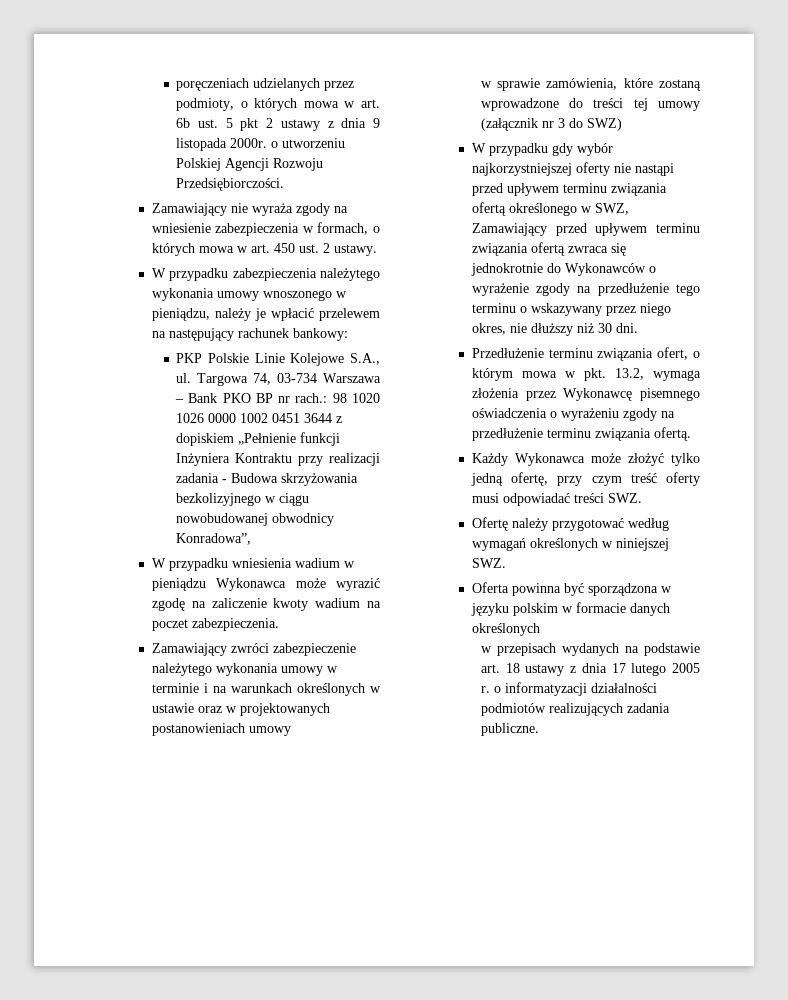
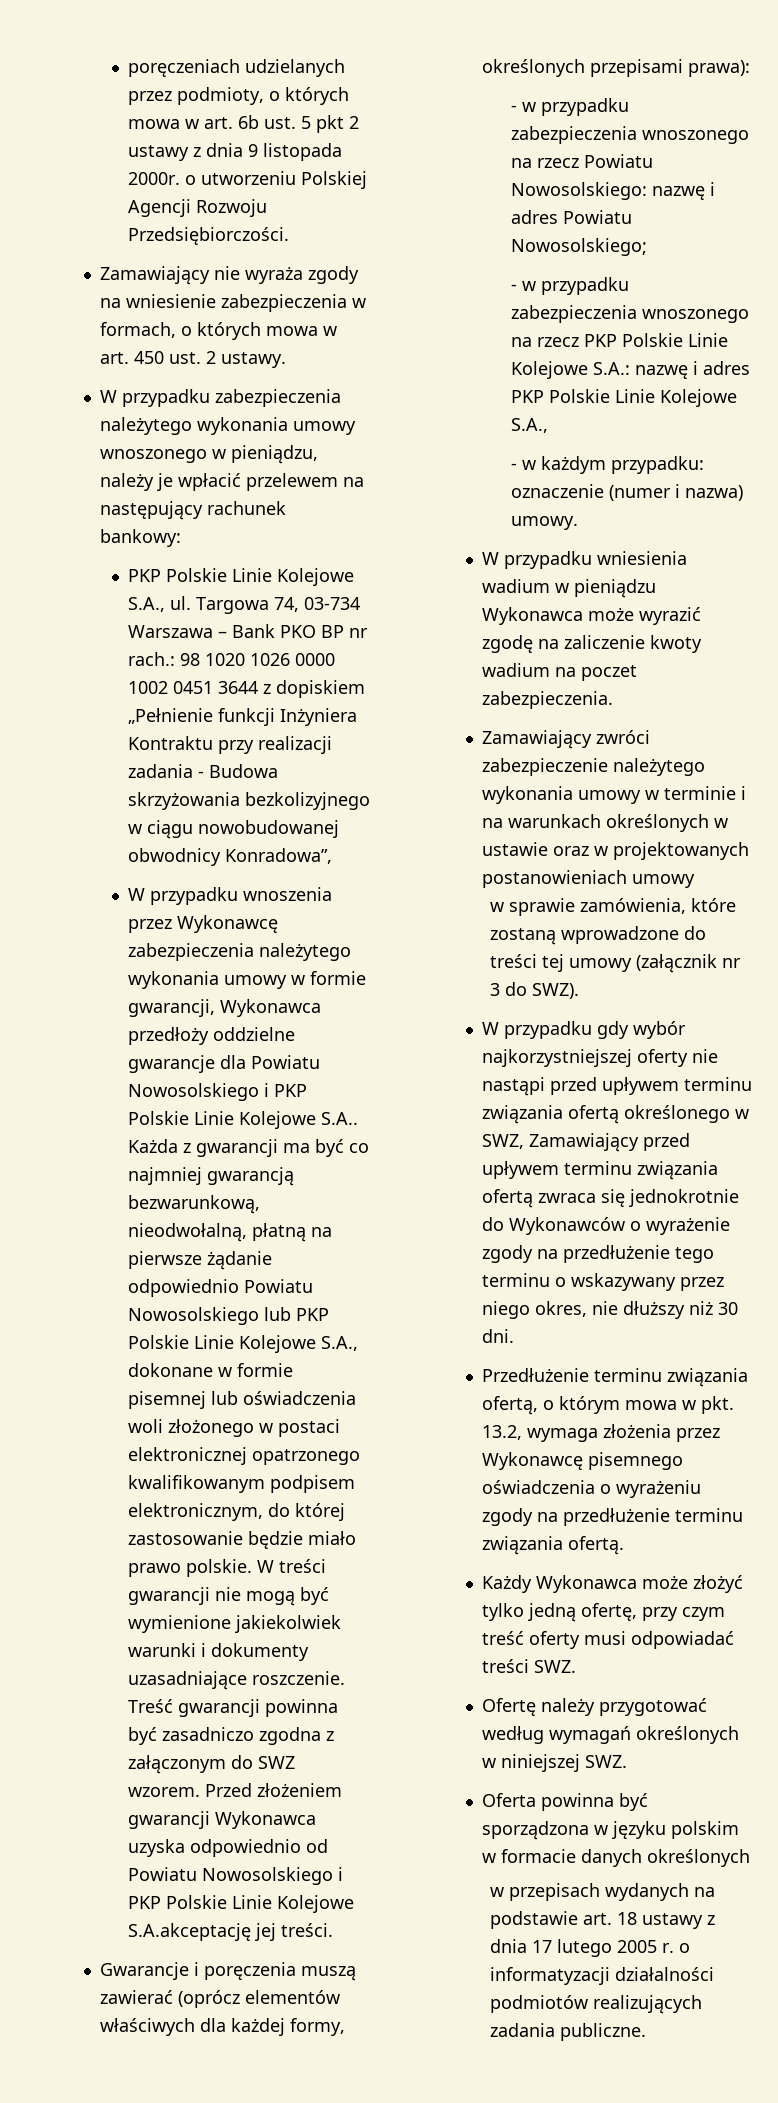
(252, 539) none -> [128,887,333,905] [128,915,279,933] [128,943,352,961] [128,971,367,989] [128,999,322,1017] [128,1027,296,1045] [128,1055,321,1073] [128,1083,308,1101] [128,1111,359,1129] [128,1139,370,1157] [128,1167,295,1186] [128,1195,261,1214] [128,1223,333,1242] [128,1251,273,1270] [128,1279,314,1297] [128,1307,330,1325] [128,1335,359,1353] [128,1363,294,1377] [128,1391,357,1409] [128,1419,341,1437] [128,1447,361,1465] [128,1475,356,1493] [128,1503,346,1521] [128,1531,357,1549] [128,1559,327,1577] [128,1587,330,1606] [128,1615,342,1633] [128,1643,310,1661] [128,1671,346,1690] [128,1699,339,1717] [128,1727,335,1745] [128,1755,296,1774] [128,1783,343,1797] [128,1811,317,1829] [128,1839,329,1857] [128,1867,344,1885] [128,1895,355,1913] [128,1923,334,1941] [100,1962,357,1981] [100,1990,341,2008] [100,2018,346,2036] [482,59,751,77] [510,98,629,116] [510,126,749,144] [510,154,653,168] [510,182,715,200] [510,210,632,224] [510,238,647,256] [510,277,629,295] [510,305,749,323] [510,333,728,347] [510,361,750,379] [510,389,737,407] [510,418,548,433] [510,456,704,474] [510,484,743,501] [510,516,578,530] // W przypadku wnoszenia przez Wykonawcę zabezpieczenia należytego wykonania umowy w formie gwarancji, Wykonawca przedłoży oddzielne gwarancje dla Powiatu Nowosolskiego i PKP Polskie Linie Kolejowe S.A.. Każda z gwarancji ma być co najmniej gwarancją bezwarunkową, nieodwołalną, płatną na pierwsze żądanie odpowiednio Powiatu Nowosolskiego lub PKP Polskie Linie Kolejowe S.A., dokonane w formie pisemnej lub oświadczenia woli złożonego w postaci elektronicznej opatrzonego kwalifikowanym podpisem elektronicznym, do której zastosowanie będzie miało prawo polskie. W treści gwarancji nie mogą być wymienione jakiekolwiek warunki i dokumenty uzasadniające roszczenie. Treść gwarancji powinna być zasadniczo zgodna z załączonym do SWZ wzorem. Przed złożeniem gwarancji Wykonawca uzyska odpowiednio od Powiatu Nowosolskiego i PKP Polskie Linie Kolejowe S.A.akceptację jej treści. // Gwarancje i poręczenia muszą zawierać (oprócz elementów właściwych dla każdej formy, określonych przepisami prawa): // - w przypadku zabezpieczenia wnoszonego na rzecz Powiatu Nowosolskiego: nazwę i adres Powiatu Nowosolskiego; // - w przypadku zabezpieczenia wnoszonego na rzecz PKP Polskie Linie Kolejowe S.A.: nazwę i adres PKP Polskie Linie Kolejowe S.A., // - w każdym przypadku: oznaczenie (numer i nazwa) umowy.
[586,118,622,131] SWZ) -> [532,983,580,999] SWZ).
[657,347,689,360] ofert, -> [482,1396,539,1415] ofertą,

